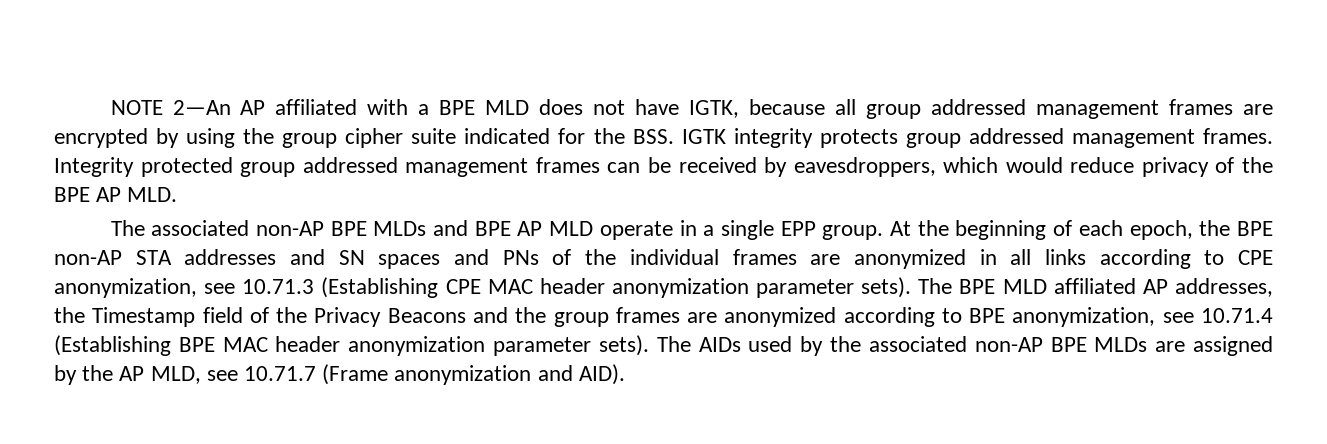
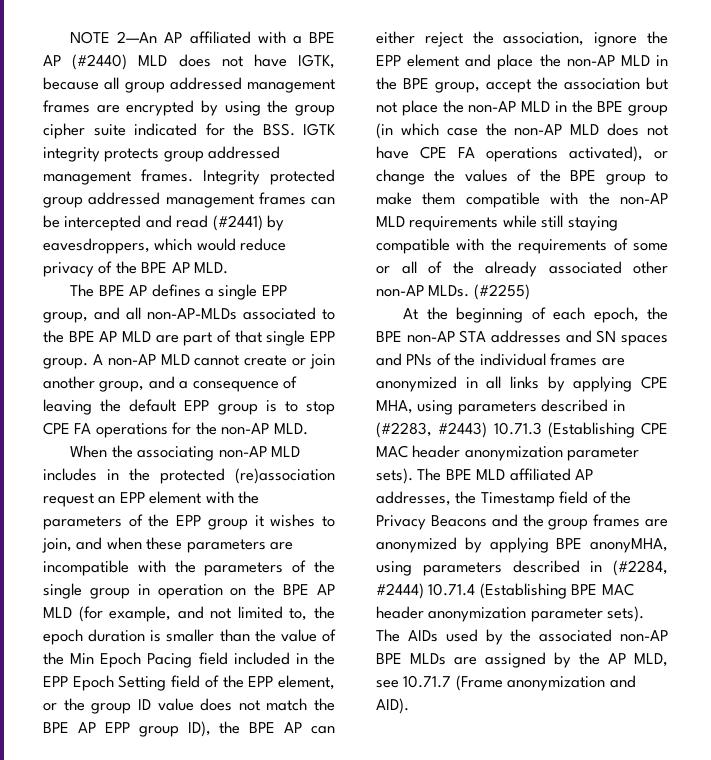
(476, 107) none -> [43,54,128,70] AP (#2440)
[678,157,757,173] received -> [64,215,263,231] intercepted and read (#2441)
[151,220,884,240] associated non-AP BPE MLDs and BPE AP MLD operate in a single EPP group. -> [98,284,287,300] [43,307,335,323] [43,330,335,346] [43,354,335,369] [43,376,298,392] [43,399,335,415] [43,422,308,438] [70,445,300,461] [43,468,335,484] [43,491,260,507] [43,514,336,530] [42,537,294,553] [43,560,336,576] [43,583,335,599] [43,606,335,622] [43,629,336,645] [43,652,335,668] [43,675,335,691] [43,698,335,714] [43,721,335,737] [376,31,668,47] [376,54,668,70] [376,77,668,93] [376,100,668,116] [376,123,668,139] [376,146,668,162] [376,169,668,185] [376,192,668,208] [376,215,618,231] [376,238,668,254] [376,261,668,277] [376,284,530,300] BPE AP defines a single EPP group, and all non-AP-MLDs associated to the BPE AP MLD are part of that single EPP group. A non-AP MLD cannot create or join another group, and a consequence of leaving the default EPP group is to stop CPE FA operations for the non-AP MLD. // When the associating non-AP MLD includes in the protected (re)association request an EPP element with the parameters of the EPP group it wishes to join, and when these parameters are incompatible with the parameters of the single group in operation on the BPE AP MLD (for example, and not limited to, the epoch duration is smaller than the value of the Min Epoch Pacing field included in the EPP Epoch Setting field of the EPP element, or the group ID value does not match the BPE AP EPP group ID), the BPE AP can either reject the association, ignore the EPP element and place the non-AP MLD in the BPE group, accept the association but not place the non-AP MLD in the BPE group (in which case the non-AP MLD does not have CPE FA operations activated), or change the values of the BPE group to make them compatible with the non-AP MLD requirements while still staying compatible with the requirements of some or all of the already associated other non-AP MLDs. (#2255) //
[1099,249,1274,269] [54,278,236,298] according to CPE anonymization, see -> [547,376,668,392] [376,399,625,415] [376,422,488,438] by applying CPE MHA, using parameters described in (#2283, #2443)
[843,307,1194,327] according to BPE anonymization, see -> [464,537,668,553] [376,560,668,576] [376,583,424,599] by applying BPE anonyMHA, using parameters described in (#2284, #2444)

